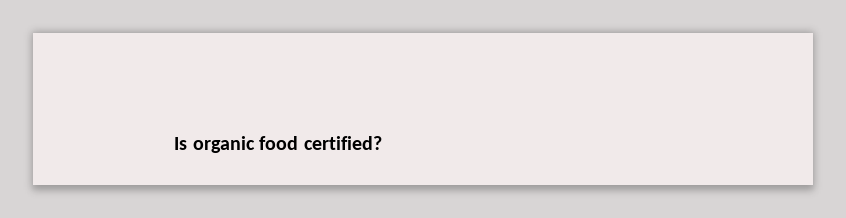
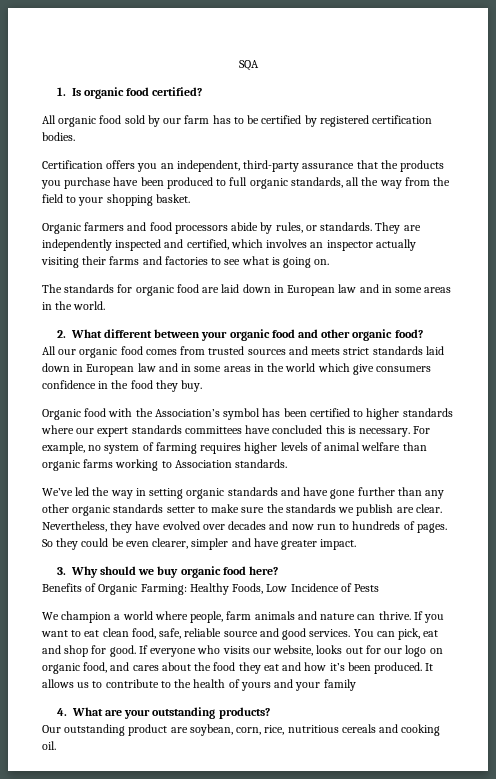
(174, 143) none -> [238,60,259,71] [56,87,66,96] SQA // 1.
(382, 143) none -> [42,115,433,127] [42,132,75,141] [42,160,445,172] [41,177,451,189] [42,194,190,206] [42,222,421,234] [42,239,416,251] [41,256,330,268] [42,284,452,296] [42,301,106,310] [56,329,423,341] [42,346,444,358] [42,363,432,375] [42,380,203,392] [42,408,453,420] [41,425,431,437] [42,442,427,454] [42,459,288,471] [42,487,445,499] [42,504,442,516] [42,521,447,533] [42,538,357,550] [56,566,278,578] [42,583,380,595] [42,611,445,623] [41,628,439,640] [42,645,443,657] [42,662,434,674] [42,679,356,691] [56,707,270,719] [42,724,441,736] [42,741,56,750] // All organic food sold by our farm has to be certified by registered certification bodies. // Certification offers you an independent, third-party assurance that the products you purchase have been produced to full organic standards, all the way from the field to your shopping basket. // Organic farmers and food processors abide by rules, or standards. They are independently inspected and certified, which involves an inspector actually visiting their farms and factories to see what is going on. // The standards for organic food are laid down in European law and in some areas in the world. // 2. What different between your organic food and other organic food? // All our organic food comes from trusted sources and meets strict standards laid down in European law and in some areas in the world which give consumers confidence in the food they buy. // Organic food with the Association’s symbol has been certified to higher standards where our expert standards committees have concluded this is necessary. For example, no system of farming requires higher levels of animal welfare than organic farms working to Association standards. // We’ve led the way in setting organic standards and have gone further than any other organic standards setter to make sure the standards we publish are clear. Nevertheless, they have evolved over decades and now run to hundreds of pages. So they could be even clearer, simpler and have greater impact. // 3. Why should we buy organic food here? // Benefits of Organic Farming: Healthy Foods, Low Incidence of Pests // We champion a world where people, farm animals and nature can thrive. If you want to eat clean food, safe, reliable source and good services. You can pick, eat and shop for good. If everyone who visits our website, looks out for our logo on organic food, and cares about the food they eat and how it’s been produced. It allows us to contribute to the health of yours and your family // 4. What are your outstanding products? // Our outstanding product are soybean, corn, rice, nutritious cereals and cooking oil.

